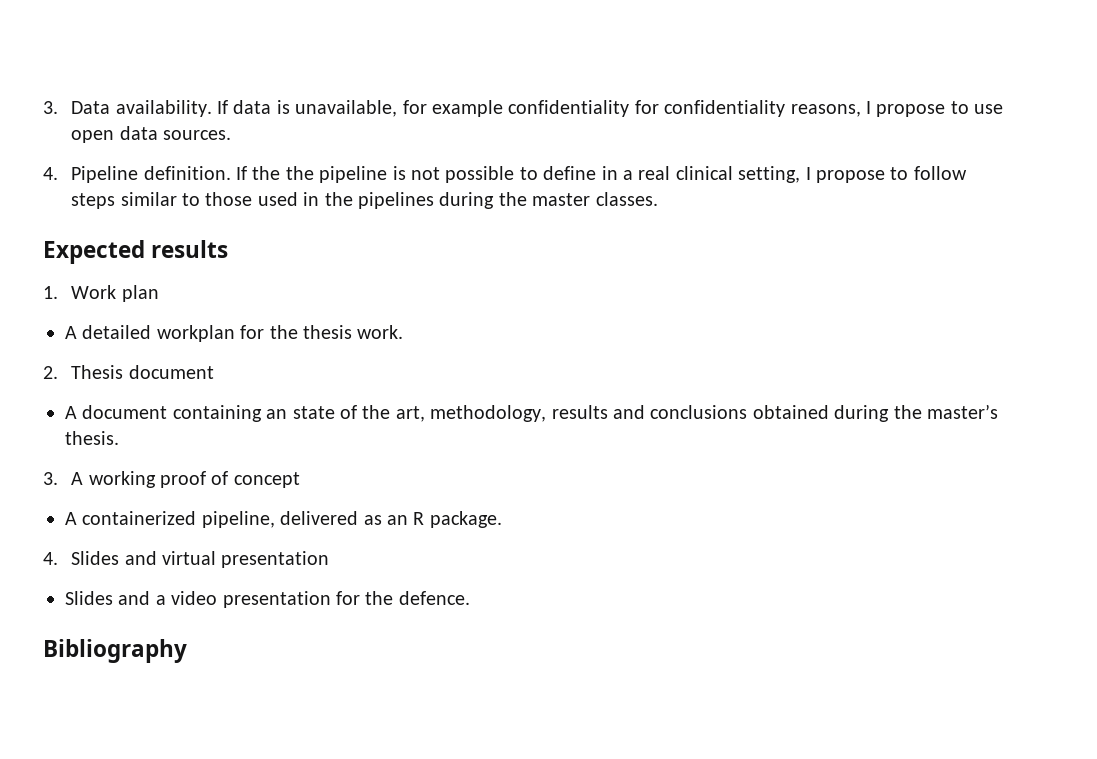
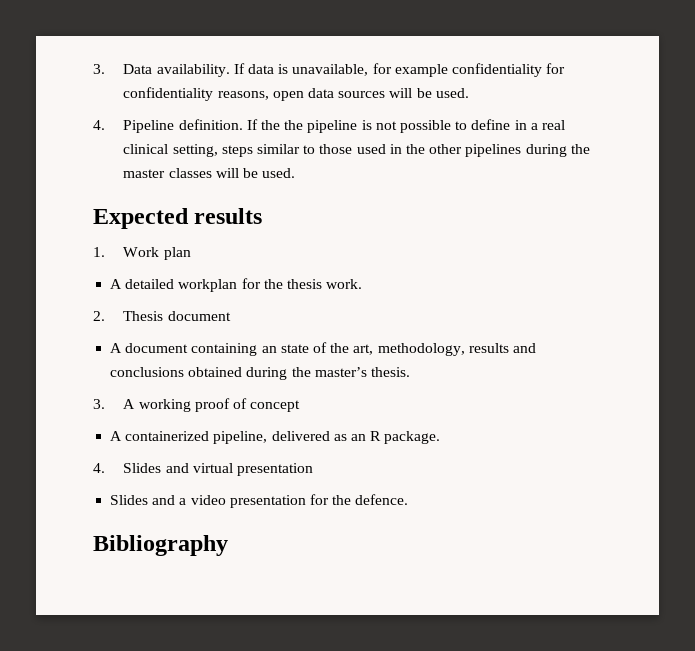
[865,101,1004,117] [71,126,231,143] I propose to use open data sources. -> [272,88,469,101] open data sources will be used.
[805,166,967,183] I propose to follow -> (218, 150) none
(353, 199) none -> [429,144,463,154] other
[595,192,658,206] classes. -> [168,168,296,178] classes will be used.

